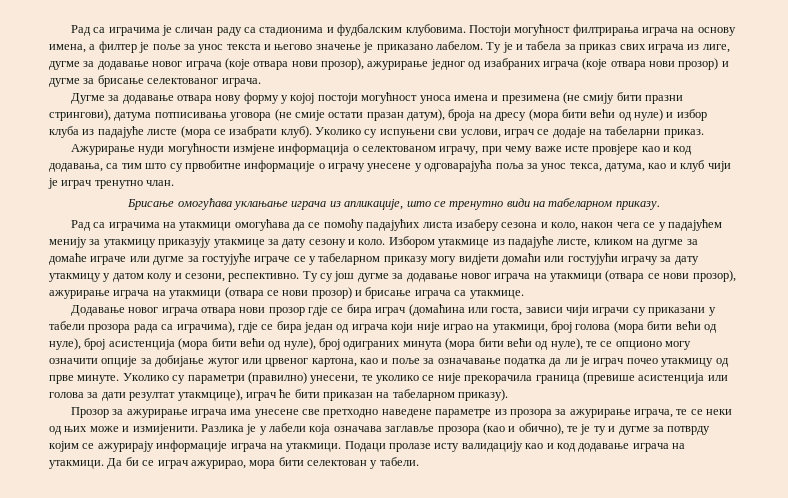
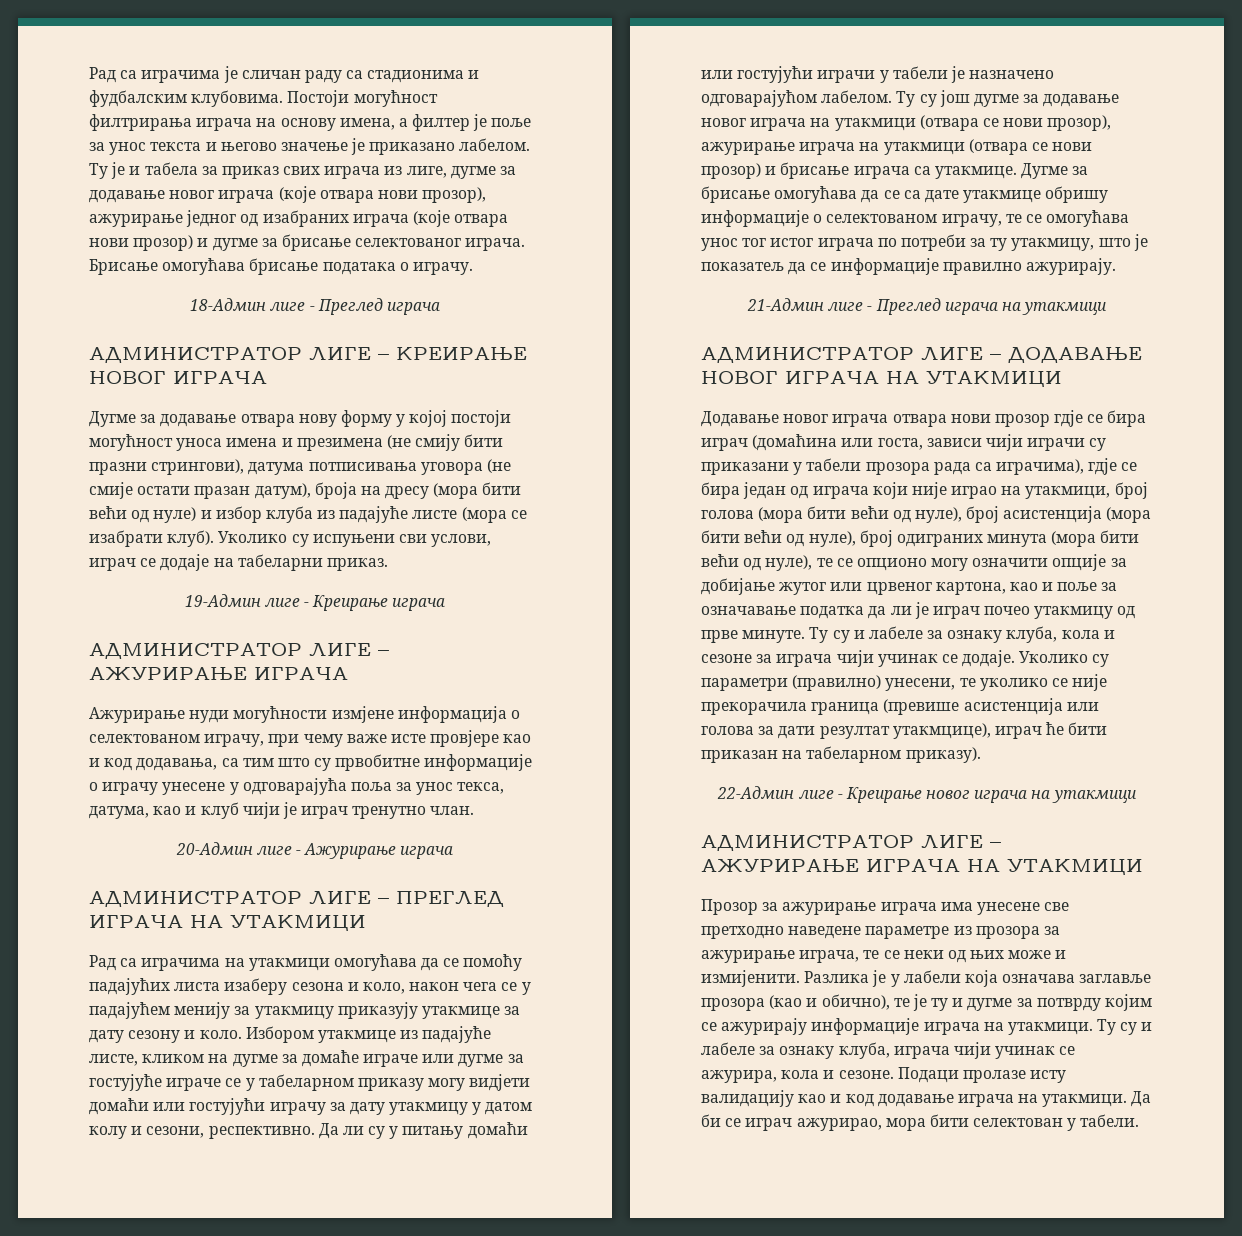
(261, 82) none -> [89,258,473,275] [190,298,440,315] [89,347,527,363] [89,371,267,384] Брисање омогућава брисање података о играчу. // 18-Админ лиге - Преглед играча // АДМИНИСТРАТОР ЛИГЕ – КРЕИРАЊЕ НОВОГ ИГРАЧА
(704, 133) none -> [184,594,446,611] [89,643,389,659] [89,667,348,680] // 19-Админ лиге - Креирање играча // АДМИНИСТРАТОР ЛИГЕ – АЖУРИРАЊЕ ИГРАЧА
[127,198,660,210] Брисање омогућава уклањање играча из апликације, што се тренутно види на табеларном приказу. -> [175,842,454,859] [89,891,504,907] [89,915,366,931] 20-Админ лиге - Ажурирање играча // АДМИНИСТРАТОР ЛИГЕ – ПРЕГЛЕД ИГРАЧА НА УТАКМИЦИ
(300, 277) none -> [318,1122,528,1139] [701,66,1055,83] [701,90,893,107] Да ли су у питању домаћи или гостујући играчи у табели је назначено одговарајућом лабелом.
(524, 294) none -> [1021,163,1089,179] [701,186,1109,203] [701,210,1130,227] [701,234,1148,251] [701,258,1116,275] [746,298,1108,315] [701,347,1142,363] [701,371,1062,387] Дугме за брисање омогућава да се са дате утакмице обришу информације о селектованом играчу, те се омогућава унос тог истог играча по потреби за ту утакмицу, што је показатељ да се информације правилно ажурирају. // 21-Админ лиге - Преглед играча на утакмици // АДМИНИСТРАТОР ЛИГЕ – ДОДАВАЊЕ НОВОГ ИГРАЧА НА УТАКМИЦИ
(120, 379) none -> [809,626,1115,643] [701,650,1016,667] Ту су и лабеле за ознаку клуба, кола и сезоне за играча чији учинак се додаје.
(509, 395) none -> [717,786,1137,803] [701,835,1001,851] [701,859,1143,875] // 22-Админ лиге - Креирање новог играча на утакмици // АДМИНИСТРАТОР ЛИГЕ – АЖУРИРАЊЕ ИГРАЧА НА УТАКМИЦИ
(342, 447) none -> [1097,1019,1153,1035] [701,1042,1076,1059] [701,1070,894,1083] Ту су и лабеле за ознаку клуба, играча чији учинак се ажурира, кола и сезоне.

